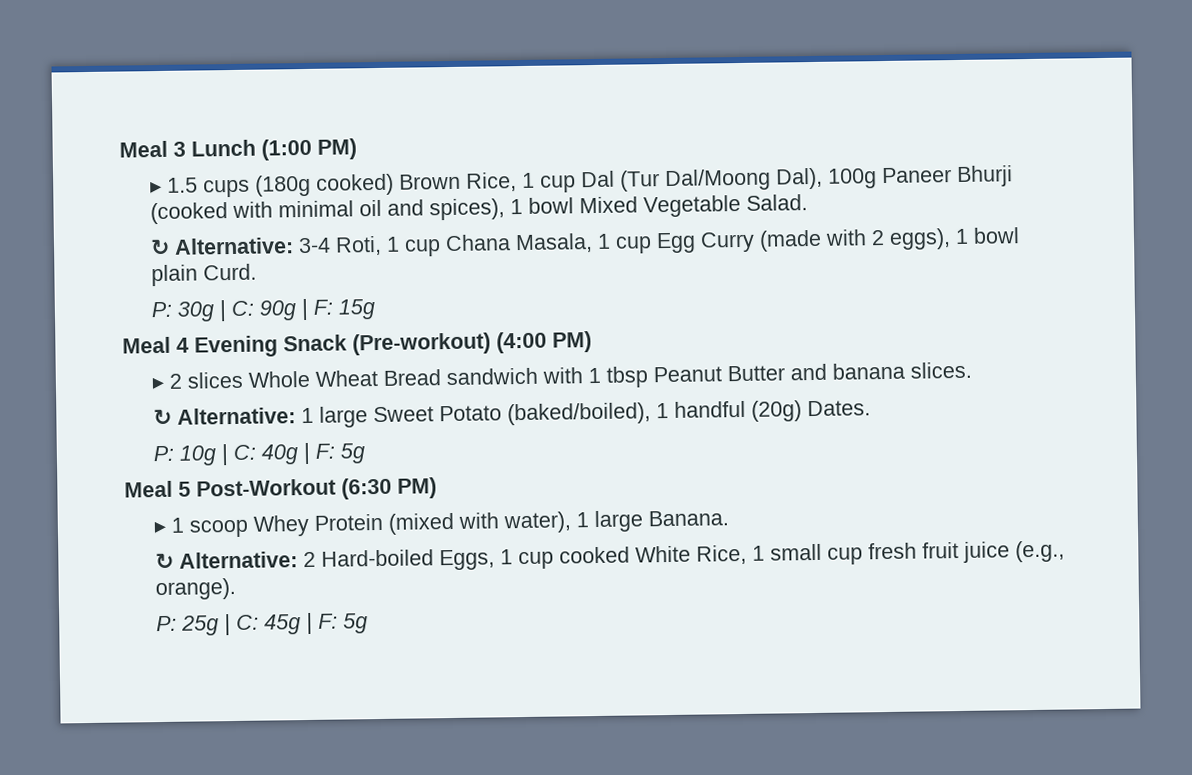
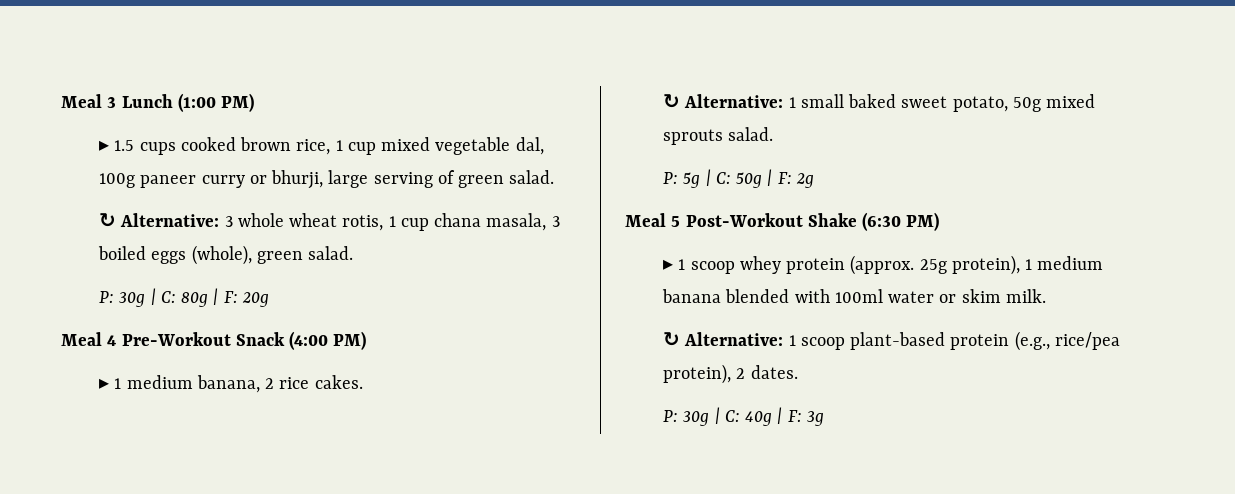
[255,165,1014,197] [150,194,809,225] [150,227,1021,257] [151,263,258,287] [151,298,377,322] (180g cooked) Brown Rice, 1 cup Dal (Tur Dal/Moong Dal), 100g Paneer Bhurji (cooked with minimal oil and spices), 1 bowl Mixed Vegetable Salad. // ↻ Alternative: 3-4 Roti, 1 cup Chana Masala, 1 cup Egg Curry (made with 2 eggs), 1 bowl plain Curd. // P: 30g | C: 90g | F: 15g -> [180,137,544,155] [99,170,555,189] [99,213,560,231] [98,245,354,265] [99,288,269,307] cooked brown rice, 1 cup mixed vegetable dal, 100g paneer curry or bhurji, large serving of green salad. // ↻ Alternative: 3 whole wheat rotis, 1 cup chana masala, 3 boiled eggs (whole), green salad. // P: 30g | C: 80g | F: 20g
[194,332,491,358] Evening Snack (Pre-workout) -> [121,332,285,346] Pre-Workout Snack
[169,361,973,389] [153,400,872,428] [153,442,367,466] 2 slices Whole Wheat Bread sandwich with 1 tbsp Peanut Butter and banana slices. // ↻ Alternative: 1 large Sweet Potato (baked/boiled), 1 handful (20g) Dates. // P: 10g | C: 40g | F: 5g -> [114,375,363,393] [663,94,1096,112] [663,127,774,145] [663,169,814,188] 1 medium banana, 2 rice cakes. // ↻ Alternative: 1 small baked sweet potato, 50g mixed sprouts salad. // P: 5g | C: 50g | F: 2g
(336, 487) none -> [807,213,857,227] Shake
[253,510,730,537] [155,540,1066,571] [155,577,237,601] [156,612,369,636] Whey Protein (mixed with water), 1 large Banana. // ↻ Alternative: 2 Hard-boiled Eggs, 1 cup cooked White Rice, 1 small cup fresh fruit juice (e.g., orange). // P: 25g | C: 45g | F: 5g -> [739,255,1104,275] [662,289,1046,303] [663,331,1120,351] [663,364,798,384] [663,407,824,426] whey protein (approx. 25g protein), 1 medium banana blended with 100ml water or skim milk. // ↻ Alternative: 1 scoop plant-based protein (e.g., rice/pea protein), 2 dates. // P: 30g | C: 40g | F: 3g

